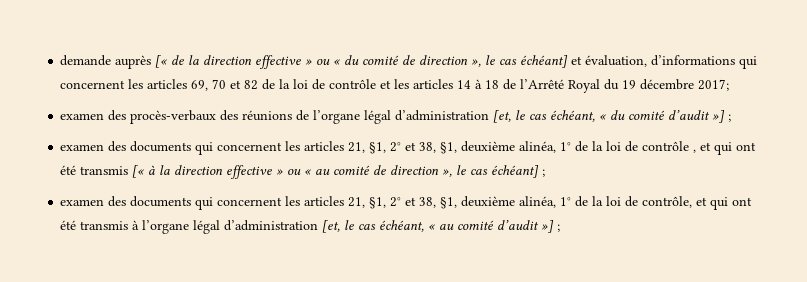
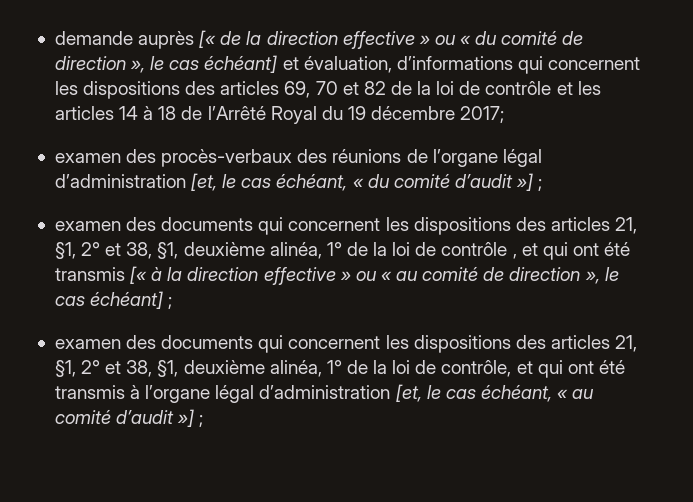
(144, 84) none -> [83,81,216,99] dispositions des
(301, 146) none -> [413,217,546,235] dispositions des
(301, 201) none -> [413,335,546,353] dispositions des

